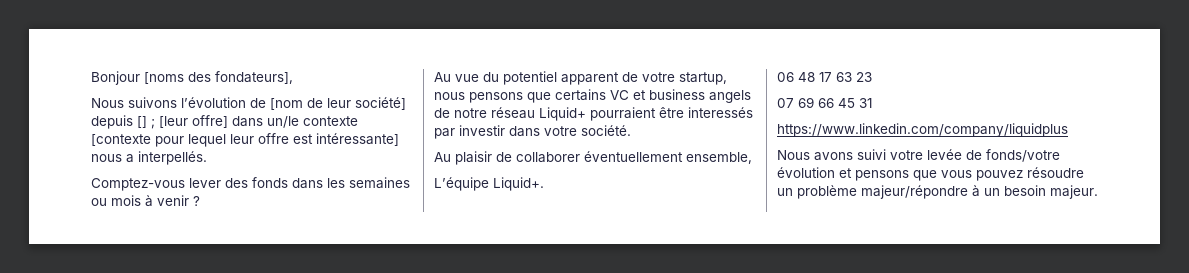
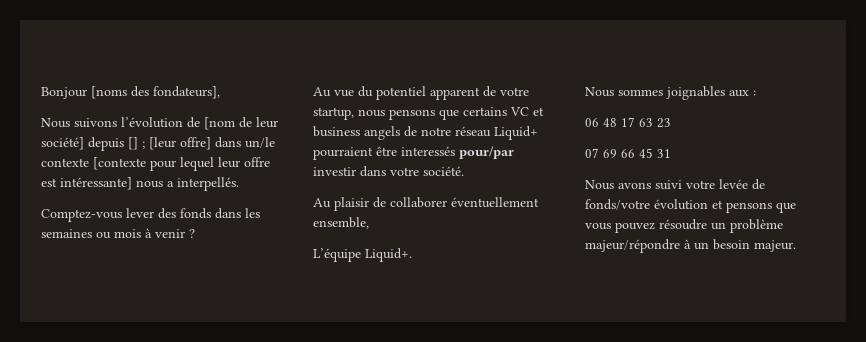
[434,128,455,139] par -> [459,146,514,159] pour/par
(544, 184) none -> [585,86,756,100] // Nous sommes joignables aux :
[777,123,1068,137] // https://www.linkedin.com/company/liquidplus -> (671, 153) none

